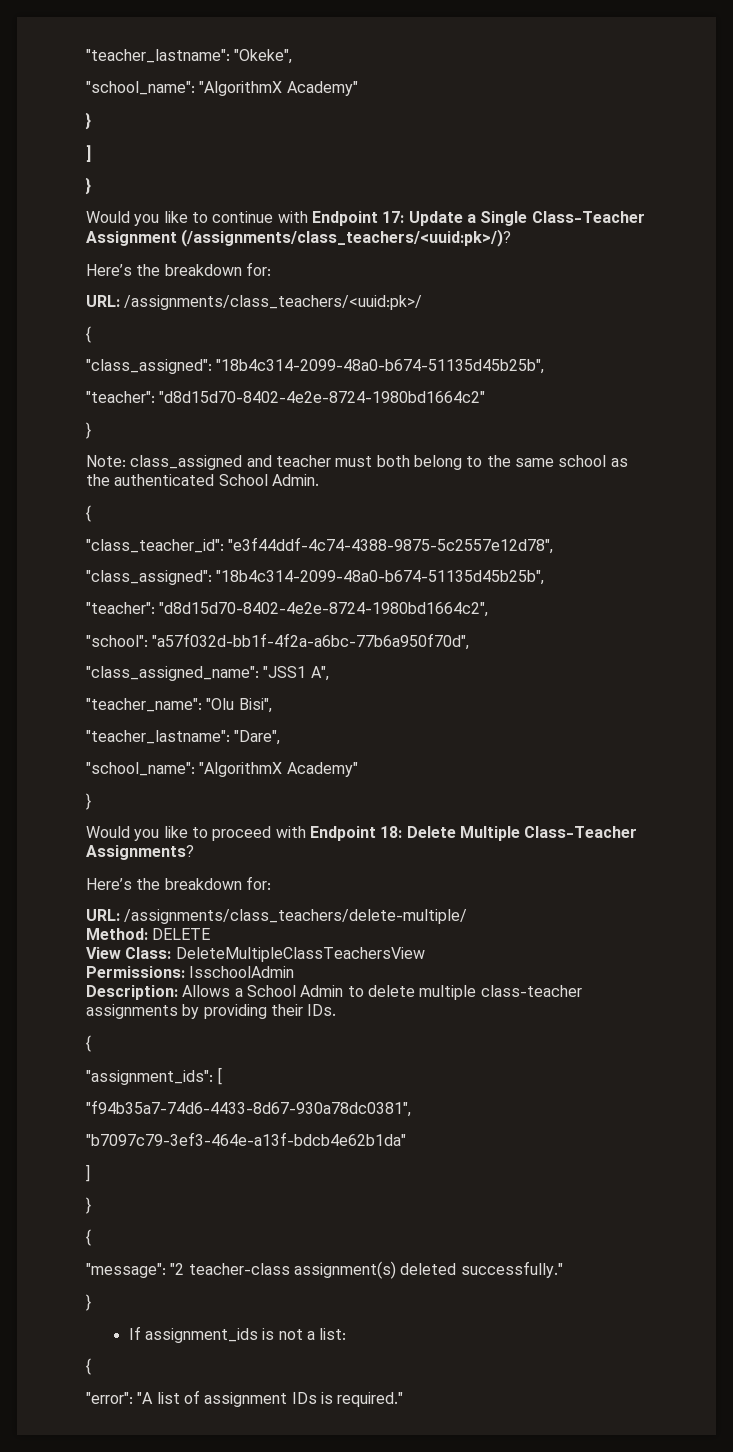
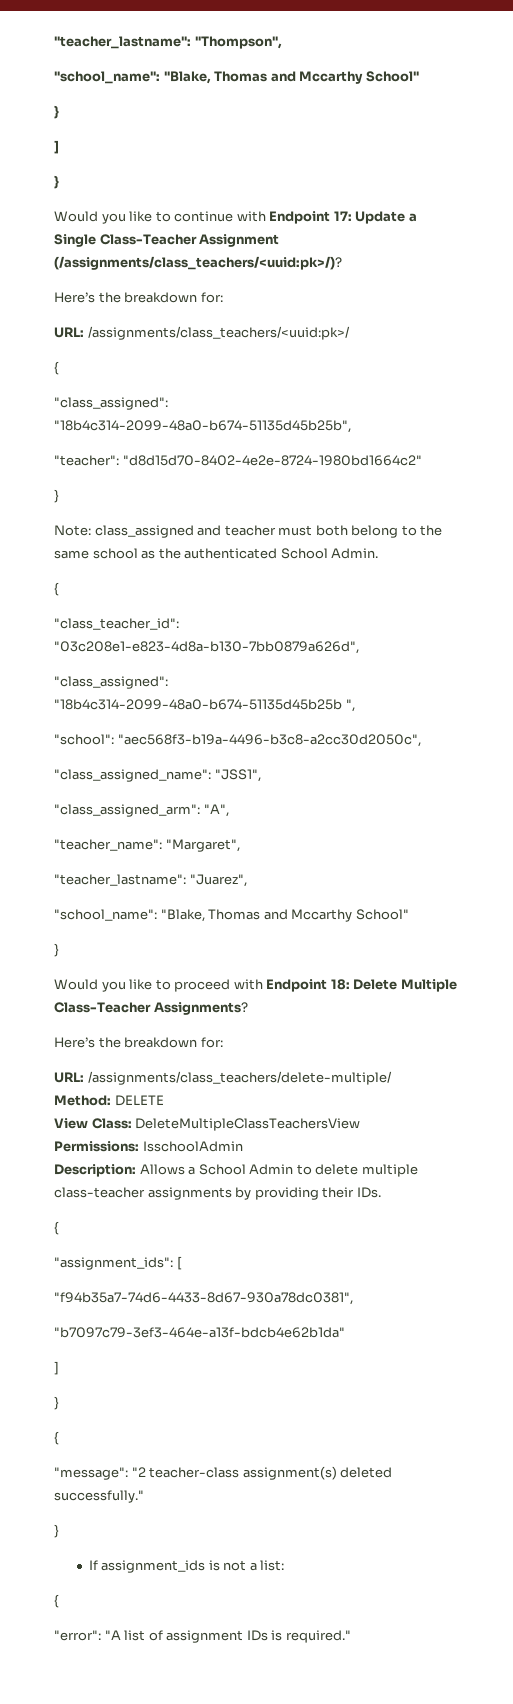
[86,49,293,64] [86,81,358,96] "teacher_lastname": "Okeke", // "school_name": "AlgorithmX Academy" -> [54,36,282,49] [54,71,419,84] "teacher_lastname": "Thompson", // "school_name": "Blake, Thomas and Mccarthy School"
[228,537,554,554] [86,570,545,585] [86,602,489,617] "e3f44ddf-4c74-4388-9875-5c2557e12d78", // "class_assigned": "18b4c314-2099-48a0-b674-51135d45b25b", // "teacher": "d8d15d70-8402-4e2e-8724-1980bd1664c2", -> [54,641,359,654] [54,676,168,689] [54,699,355,712] "03c208e1-e823-4d8a-b130-7bb0879a626d", // "class_assigned": "18b4c314-2099-48a0-b674-51135d45b25b ",
[152,633,470,650] "a57f032d-bb1f-4f2a-a6bc-77b6a950f70d", -> [117,734,421,747] "aec568f3-b19a-4496-b3c8-a2cc30d2050c",
[263,666,329,681] "JSS1 A", -> [214,769,261,782] [54,804,229,817] "JSS1", // "class_assigned_arm": "A",
[206,698,272,713] [86,730,281,745] [86,762,358,777] "Olu Bisi", // "teacher_lastname": "Dare", // "school_name": "AlgorithmX Academy" -> [165,839,240,852] [54,874,247,887] [54,909,409,922] "Margaret", // "teacher_lastname": "Juarez", // "school_name": "Blake, Thomas and Mccarthy School"

